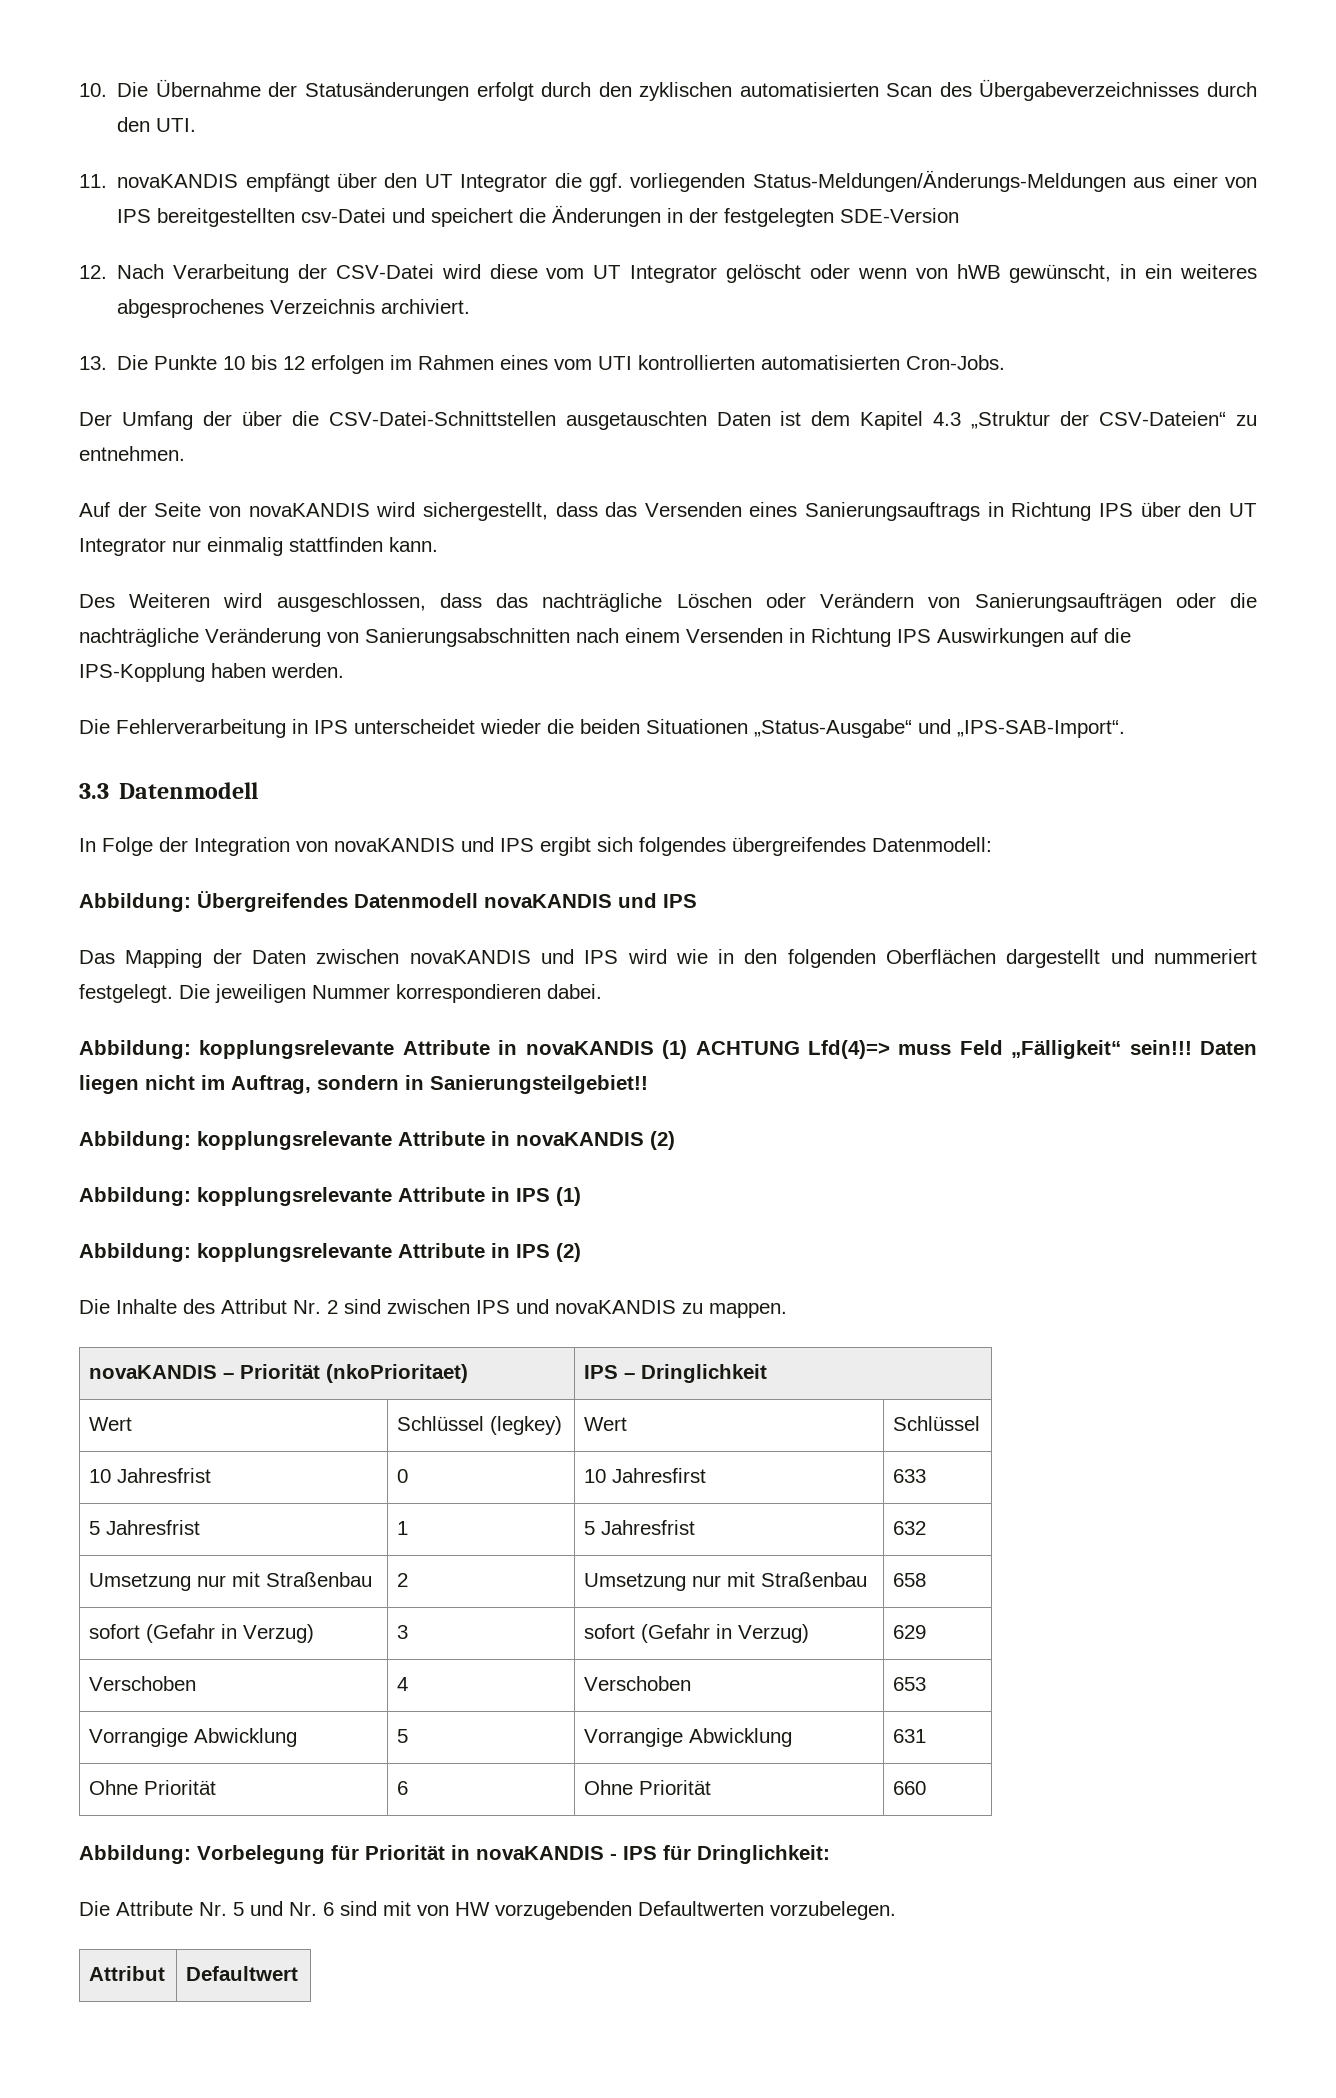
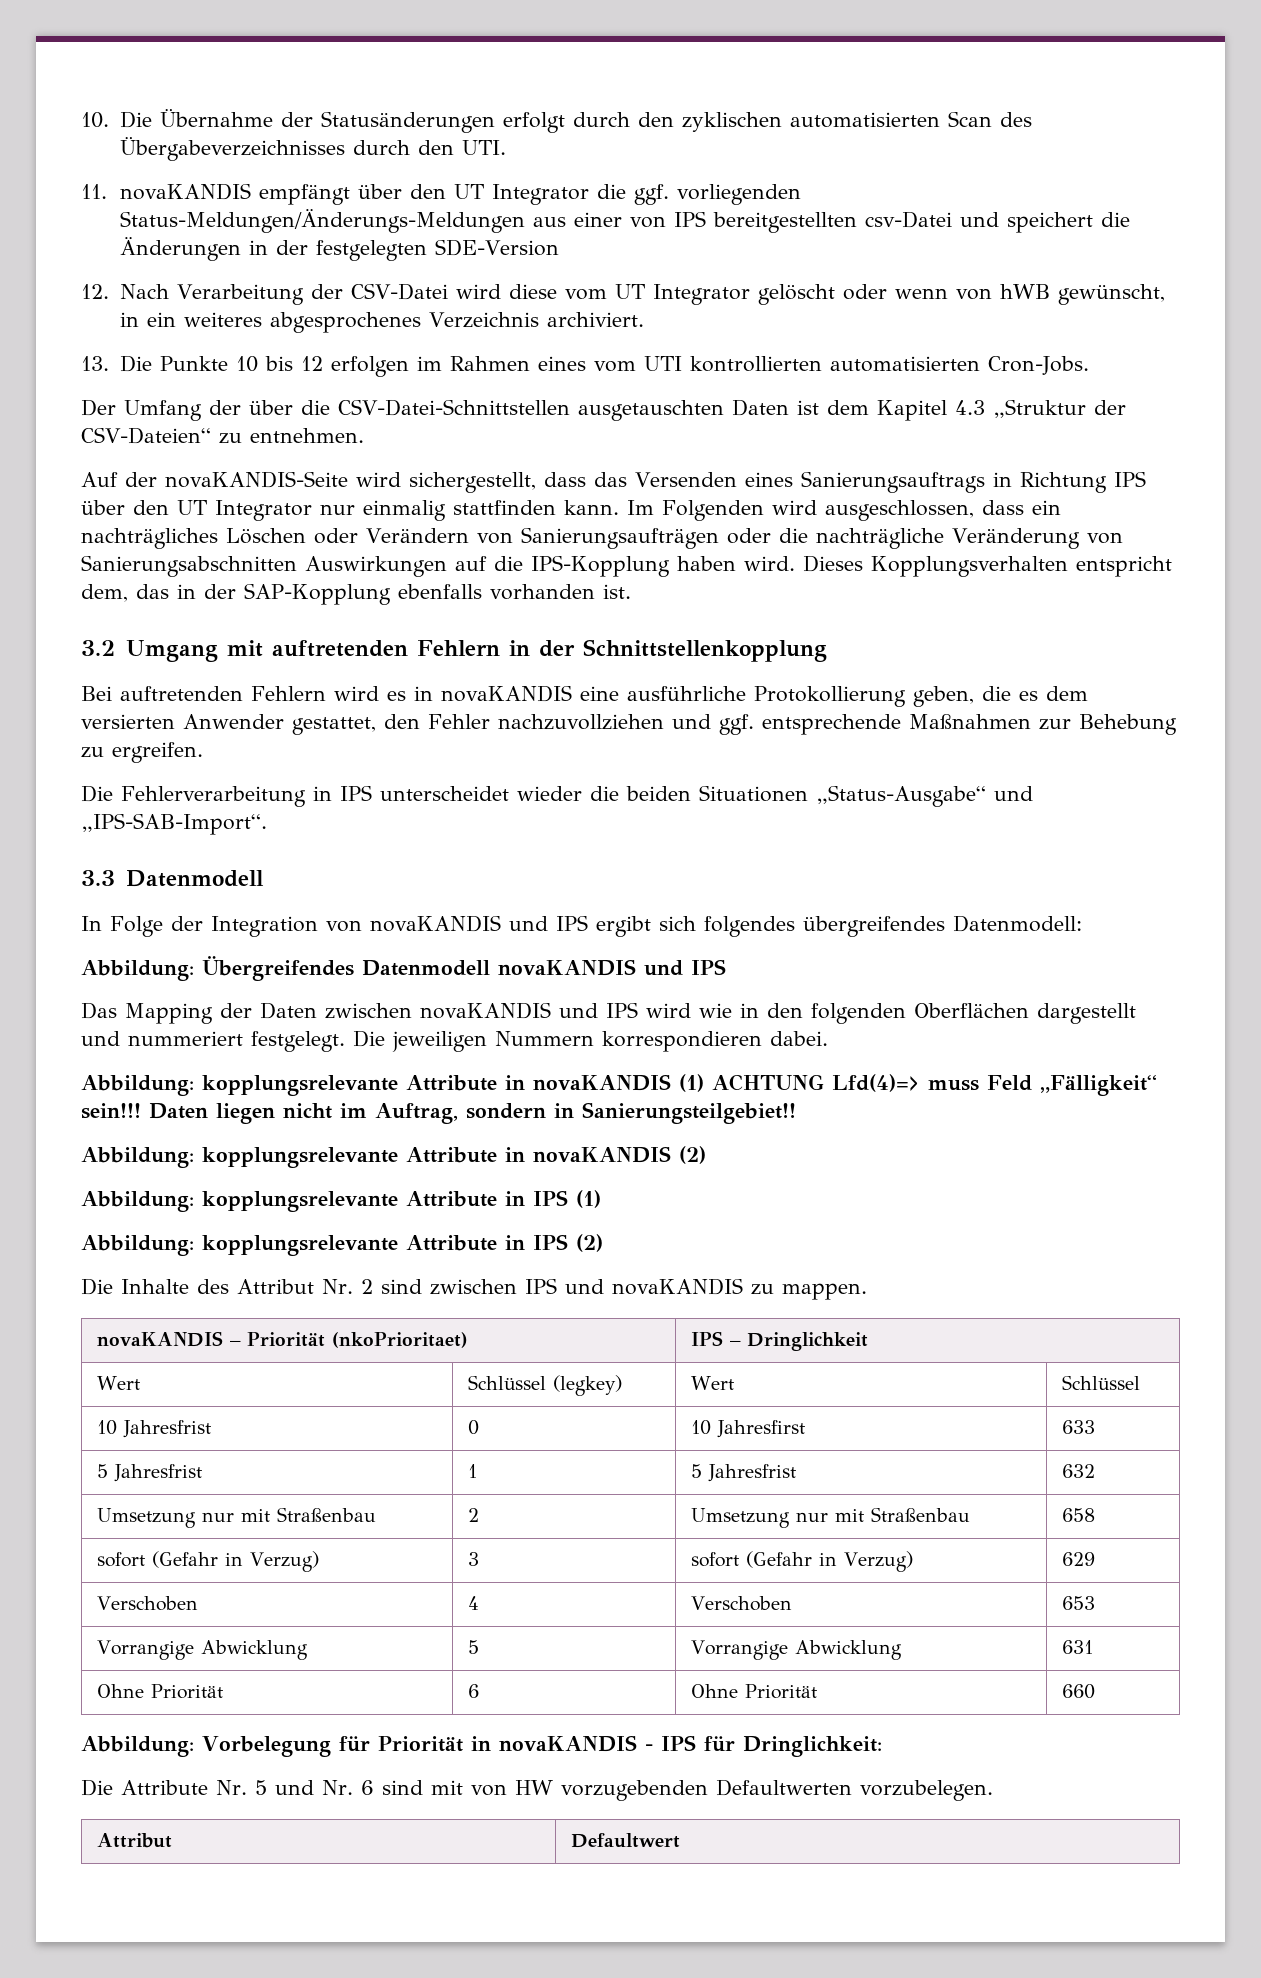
[154,502,370,517] Seite von novaKANDIS -> [165,471,348,488] novaKANDIS-Seite
[79,593,211,608] // Des Weiteren -> [627,500,764,521] Im Folgenden
[496,593,663,612] das nachträgliche -> [1032,500,1061,515] [81,528,218,549] ein nachträgliches
[576,628,931,647] nach einem Versenden in Richtung IPS -> (297, 566) none
[271,663,344,678] werden. -> [744,555,1172,577] [81,583,631,605] [81,639,827,662] [81,685,1088,707] [81,714,1177,735] [81,742,203,763] wird. Dieses Kopplungsverhalten entspricht dem, das in der SAP-Kopplung ebenfalls vorhanden ist. // 3.2 Umgang mit auftretenden Fehlern in der Schnittstellenkopplung // Bei auftretenden Fehlern wird es in novaKANDIS eine ausführliche Protokollierung geben, die es dem versierten Anwender gestattet, den Fehler nachzuvollziehen und ggf. entsprechende Maßnahmen zur Behebung zu ergreifen.
[312,985,390,999] Nummer -> [495,1031,594,1046] Nummern

